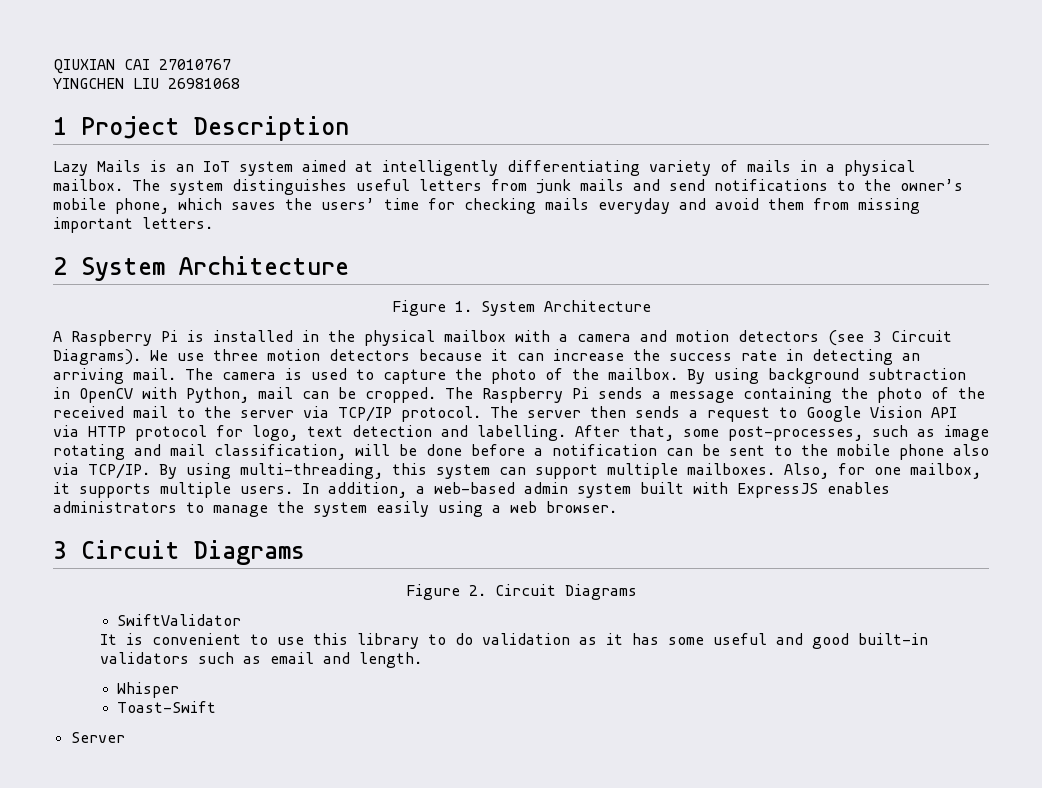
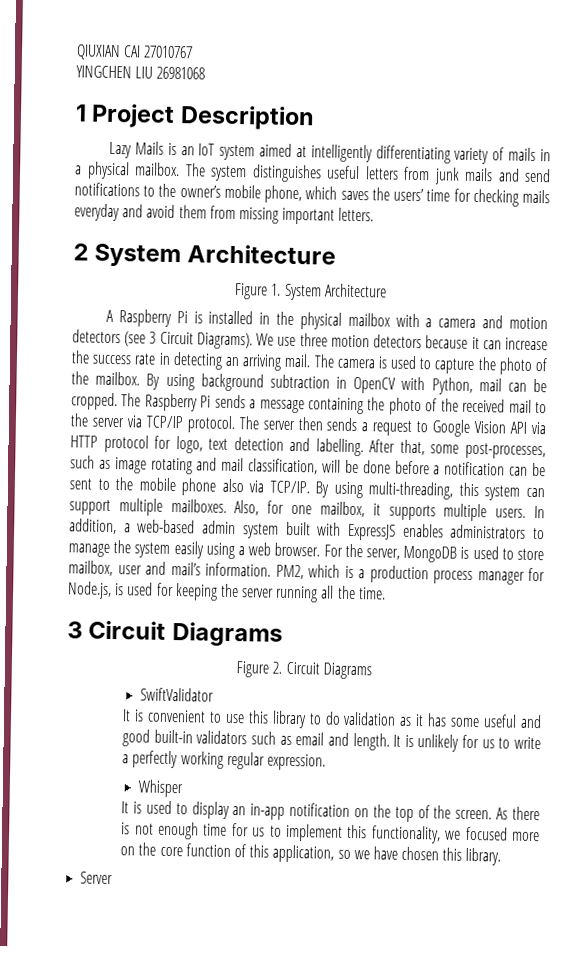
(617, 507) none -> [323,543,544,563] [68,560,545,585] [67,581,386,603] For the server, MongoDB is used to store mailbox, user and mail’s information. PM2, which is a production process manager for Node.js, is used for keeping the server running all the time.
[117,682,180,698] [117,701,217,713] // Whisper // Toast-Swift -> [393,734,541,752] [122,750,326,771] [138,779,184,798] [121,800,541,823] [121,821,540,844] [120,842,502,866] It is unlikely for us to write a perfectly working regular expression. // Whisper // It is used to display an in-app notification on the top of the screen. As there is not enough time for us to implement this functionality, we focused more on the core function of this application, so we have chosen this library.

